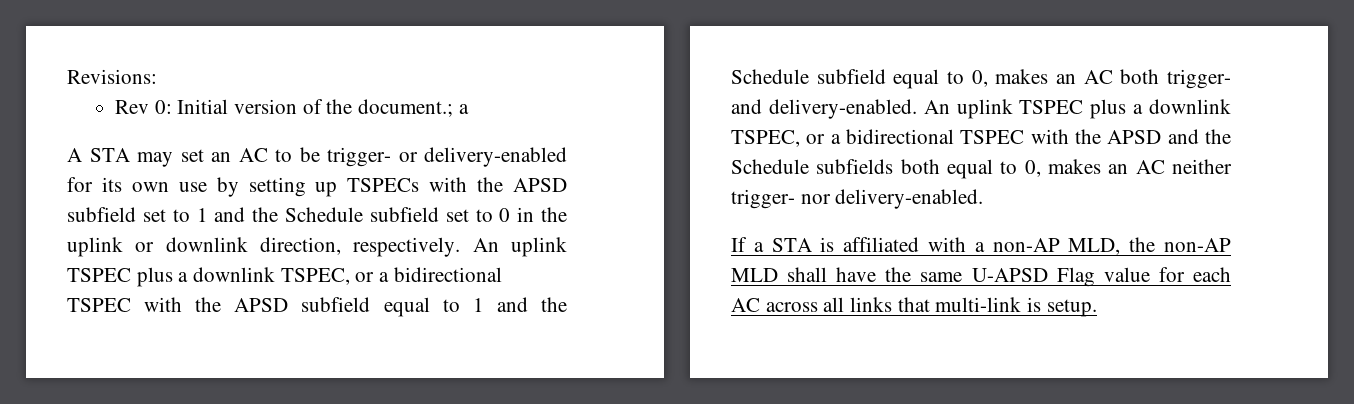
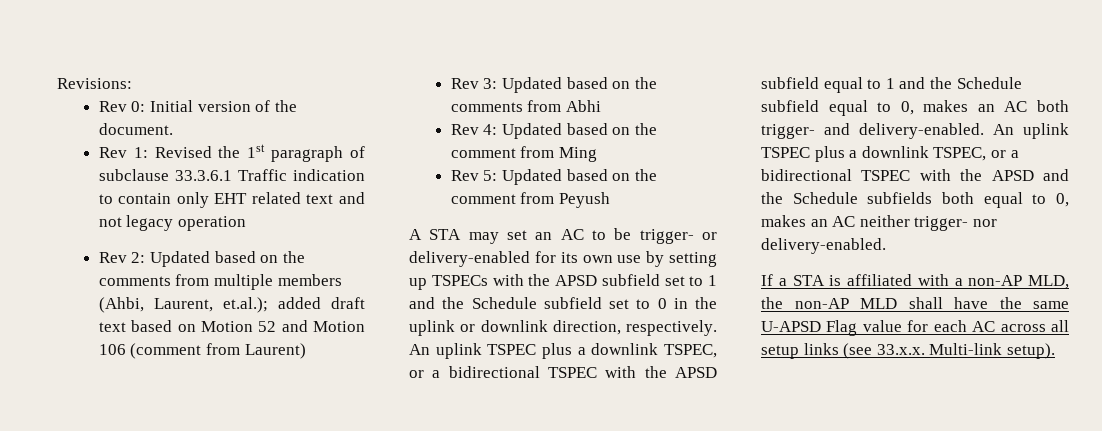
[358,99,469,117] document.; a -> [98,123,173,135] [98,144,365,162] [98,169,366,181] [98,192,365,208] [98,215,247,231] [98,251,305,267] [98,274,342,290] [98,297,365,313] [98,320,365,332] [98,343,306,359] [450,77,657,93] [450,100,602,112] [450,123,657,139] [450,146,598,162] [450,169,657,185] [450,192,611,208] document. // Rev 1: Revised the 1st paragraph of subclause 33.3.6.1 Traffic indication to contain only EHT related text and not legacy operation // Rev 2: Updated based on the comments from multiple members (Ahbi, Laurent, et.al.); added draft text based on Motion 52 and Motion 106 (comment from Laurent) // Rev 3: Updated based on the comments from Abhi // Rev 4: Updated based on the comment from Ming // Rev 5: Updated based on the comment from Peyush
[850,297,1097,317] links that multi-link is setup. -> [761,343,1055,359] setup links (see 33.x.x. Multi-link setup).

